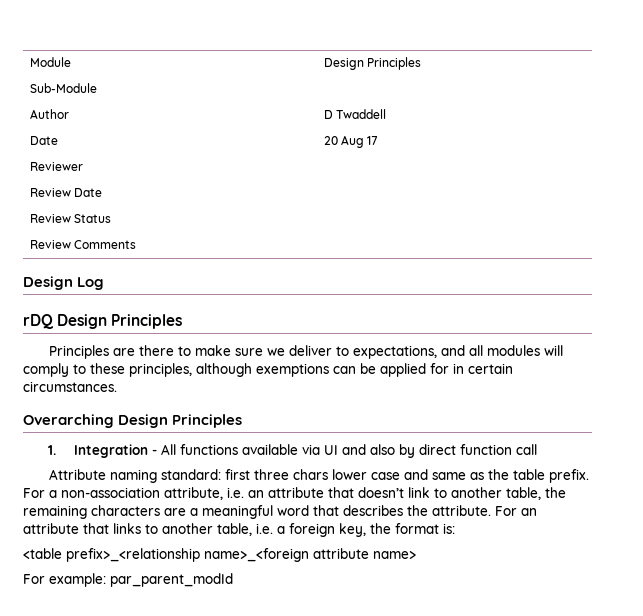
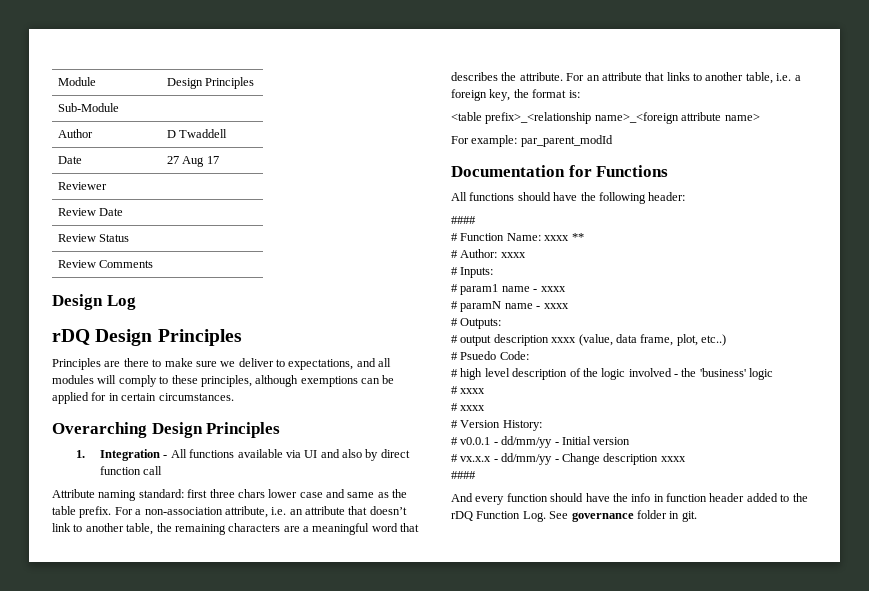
[323,136,338,145] 20 -> [166,156,179,164] 27
(233, 580) none -> [451,165,669,177] [451,192,686,204] [451,216,476,224] [451,233,584,241] [451,249,526,258] [451,267,494,278] [451,284,566,295] [451,301,569,312] [451,318,502,329] [451,334,726,346] [451,351,529,360] [451,368,774,380] [451,386,486,394] [451,403,486,411] [451,420,542,431] [451,436,631,448] [451,453,686,465] [451,471,476,479] [451,493,808,505] [451,510,697,522] // Documentation for Functions // All functions should have the following header: // #### // # Function Name: xxxx ** // # Author: xxxx // # Inputs: // # param1 name - xxxx // # paramN name - xxxx // # Outputs: // # output description xxxx (value, data frame, plot, etc..) // # Psuedo Code: // # high level description of the logic involved - the 'business' logic // # xxxx // # xxxx // # Version History: // # v0.0.1 - dd/mm/yy - Initial version // # vx.x.x - dd/mm/yy - Change description xxxx // #### // And every function should have the info in function header added to the rDQ Function Log. See governance folder in git.

